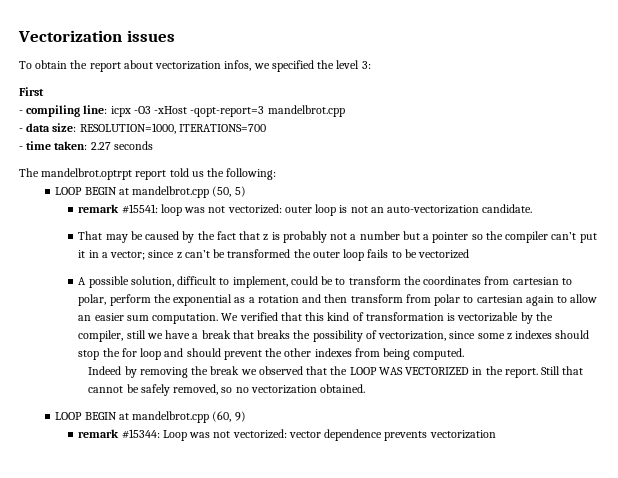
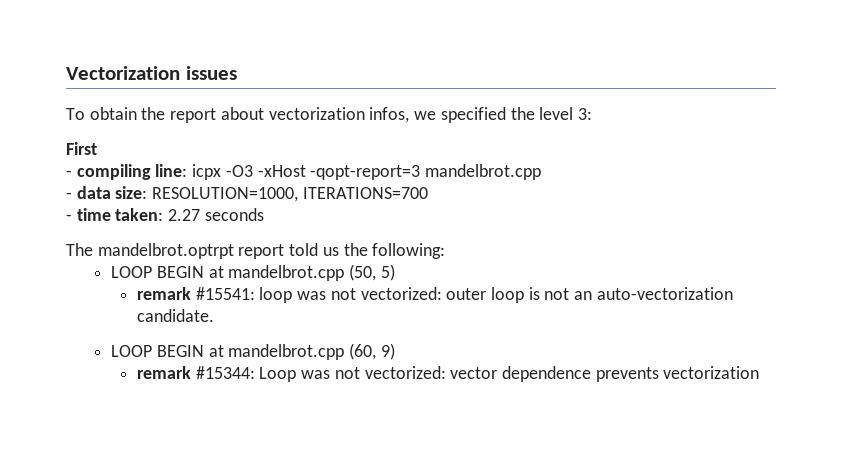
[78,231,597,243] [78,249,470,261] [78,276,572,288] [78,294,598,306] [78,312,553,324] [78,330,590,342] [78,348,465,360] [88,366,584,378] [88,384,366,396] // That may be caused by the fact that z is probably not a number but a pointer so the compiler can’t put it in a vector; since z can’t be transformed the outer loop fails to be vectorized // A possible solution, difficult to implement, could be to transform the coordinates from cartesian to polar, perform the exponential as a rotation and then transform from polar to cartesian again to allow an easier sum computation. We verified that this kind of transformation is vectorizable by the compiler, still we have a break that breaks the possibility of vectorization, since some z indexes should stop the for loop and should prevent the other indexes from being computed. // Indeed by removing the break we observed that the LOOP WAS VECTORIZED in the report. Still that cannot be safely removed, so no vectorization obtained. -> (214, 315) none

